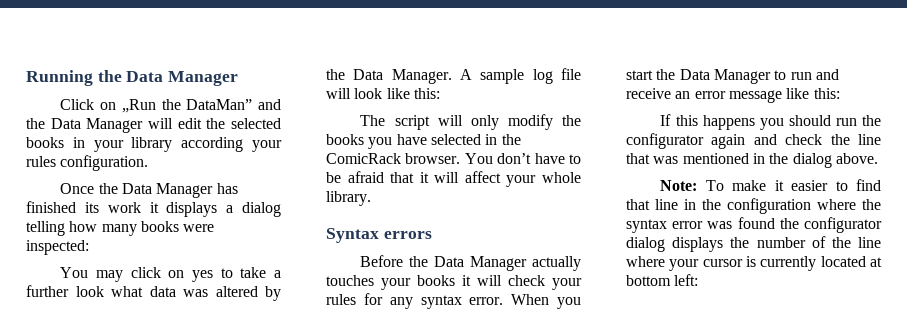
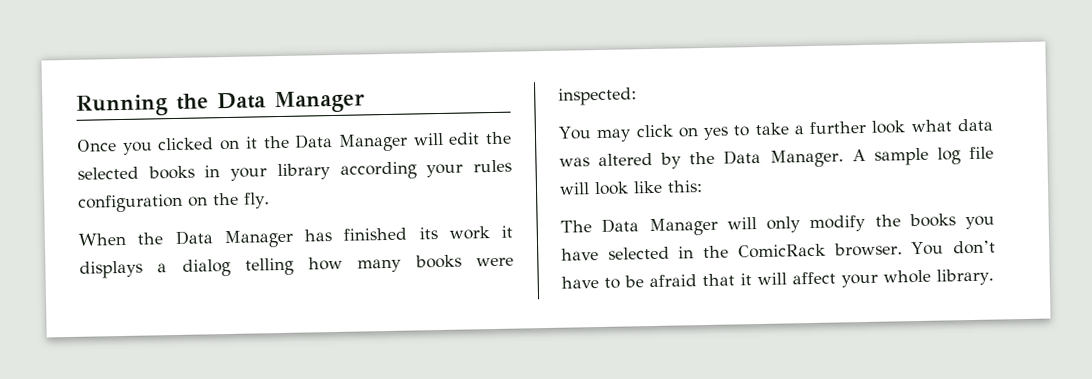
[60,99,281,113] Click on „Run the DataMan” and -> [76,136,258,155] Once you clicked on it
[60,155,149,171] [60,183,95,194] configuration. // Once -> [78,192,270,213] [78,232,126,246] configuration on the fly. // When
[394,115,430,130] script -> [601,217,718,237] Data Manager
[326,228,432,243] [360,255,581,271] [326,275,582,290] [326,293,581,309] [626,69,839,84] [626,88,840,103] [660,114,881,130] [626,133,881,149] [626,153,878,168] [660,179,881,191] [626,198,881,214] [626,217,882,233] [626,236,881,252] [626,256,882,271] [626,274,699,286] // Syntax errors // Before the Data Manager actually touches your books it will check your rules for any syntax error. When you start the Data Manager to run and receive an error message like this: // If this happens you should run the configurator again and check the line that was mentioned in the dialog above. // Note: To make it easier to find that line in the configuration where the syntax error was found the configurator dialog displays the number of the line where your cursor is currently located at bottom left: -> (994, 277) none

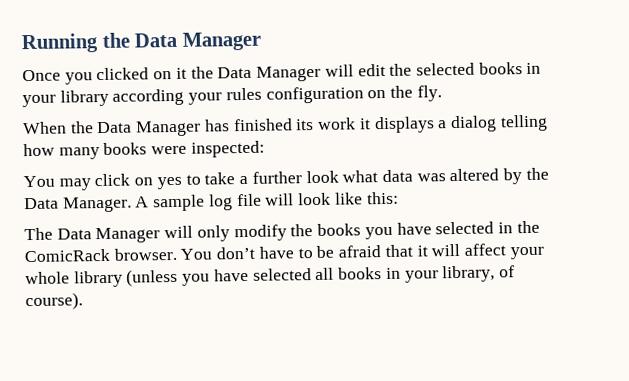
[936,268,994,286] library. -> [73,265,515,288] [25,292,83,311] library (unless you have selected all books in your library, of course).

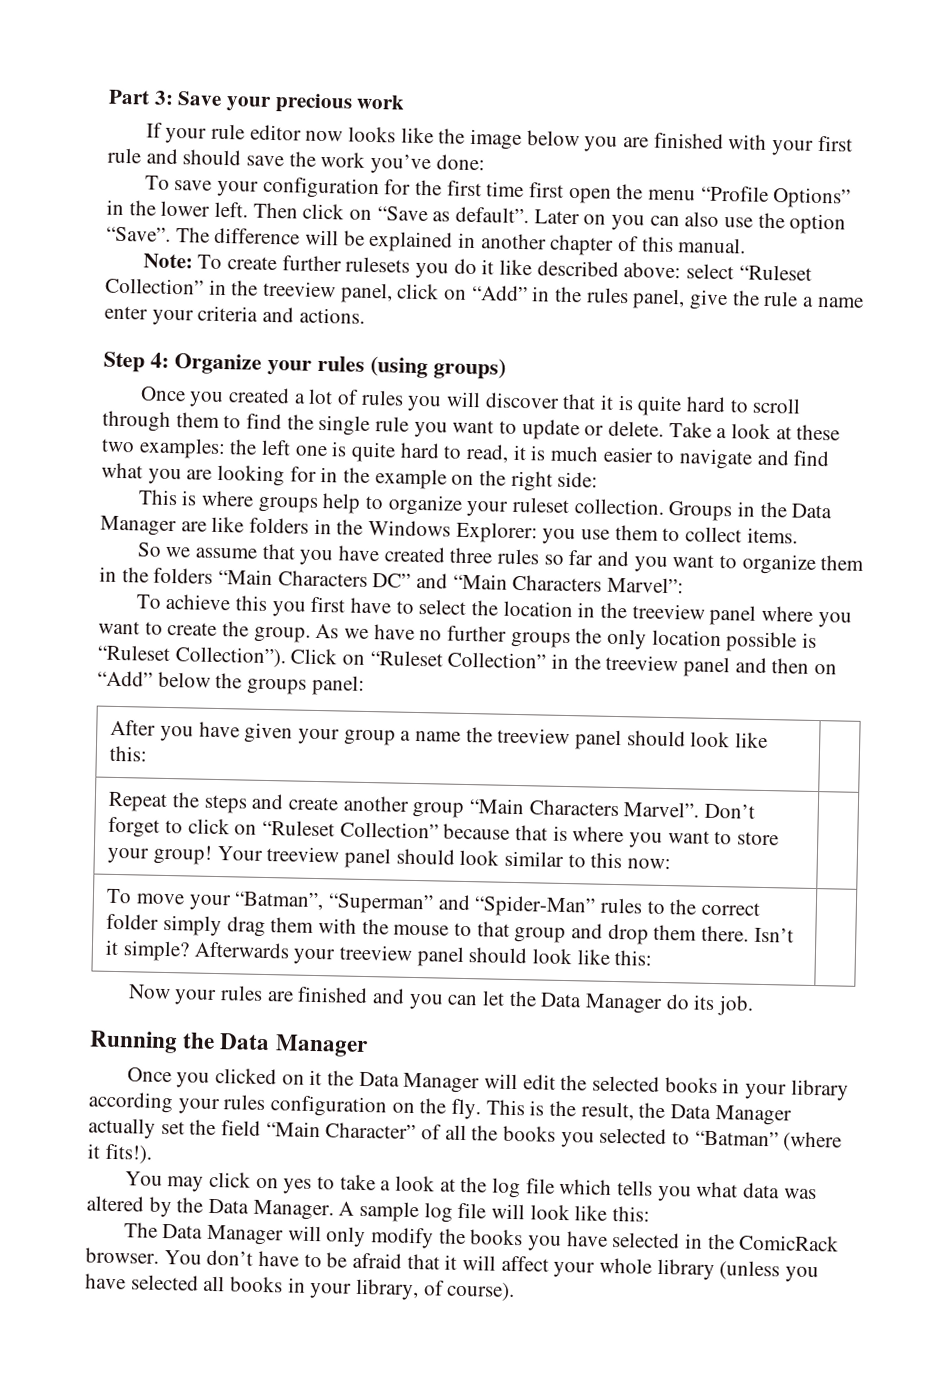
(21, 43) none -> [108,89,406,114] [145,122,853,156] [107,147,485,175] [144,175,852,209] [106,199,847,235] [106,226,747,256] [142,253,812,281] [105,277,864,311] [104,305,365,326] [103,351,506,380] [139,386,802,417] [102,410,841,441] [101,437,831,470] [101,462,599,492] [137,489,833,522] [100,515,798,545] [136,542,865,575] [99,566,685,594] [135,593,852,628] [98,620,818,653] [97,644,838,678] [97,670,365,696] [110,719,769,751] [109,745,148,762] [108,791,755,819] [108,816,780,848] [107,844,671,870] [106,888,760,918] [106,913,794,945] [105,939,653,967] [127,984,754,1016] Part 3: Save your precious work // If your rule editor now looks like the image below you are finished with your first rule and should save the work you’ve done: // To save your configuration for the first time first open the menu “Profile Options” in the lower left. Then click on “Save as default”. Later on you can also use the option “Save”. The difference will be explained in another chapter of this manual. // Note: To create further rulesets you do it like described above: select “Ruleset Collection” in the treeview panel, click on “Add” in the rules panel, give the rule a name enter your criteria and actions. // Step 4: Organize your rules (using groups) // Once you created a lot of rules you will discover that it is quite hard to scroll through them to find the single rule you want to update or delete. Take a look at these two examples: the left one is quite hard to read, it is much easier to navigate and find what you are looking for in the example on the right side: // This is where groups help to organize your ruleset collection. Groups in the Data Manager are like folders in the Windows Explorer: you use them to collect items. // So we assume that you have created three rules so far and you want to organize them in the folders “Main Characters DC” and “Main Characters Marvel”: // To achieve this you first have to select the location in the treeview panel where you want to create the group. As we have no further groups the only location possible is “Ruleset Collection”). Click on “Ruleset Collection” in the treeview panel and then on “Add” below the groups panel: // After you have given your group a name the treeview panel should look like this: | // Repeat the steps and create another group “Main Characters Marvel”. Don’t forget to click on “Ruleset Collection” because that is where you want to store your group! Your treeview panel should look similar to this now: | // To move your “Batman”, “Superman” and “Spider-Man” rules to the correct folder simply drag them with the mouse to that group and drop them there. Isn’t it simple? Afterwards your treeview panel should look like this: | // Now your rules are finished and you can let the Data Manager do its job. //
[23,114,548,137] [23,140,265,160] // When the Data Manager has finished its work it displays a dialog telling how many books were inspected: -> [485,1099,792,1126] [88,1117,843,1152] [87,1143,152,1164] This is the result, the Data Manager actually set the field “Main Character” of all the books you selected to “Batman” (where it fits!).
[251,170,339,184] further look -> [394,1175,692,1202] look at the log file which tells you

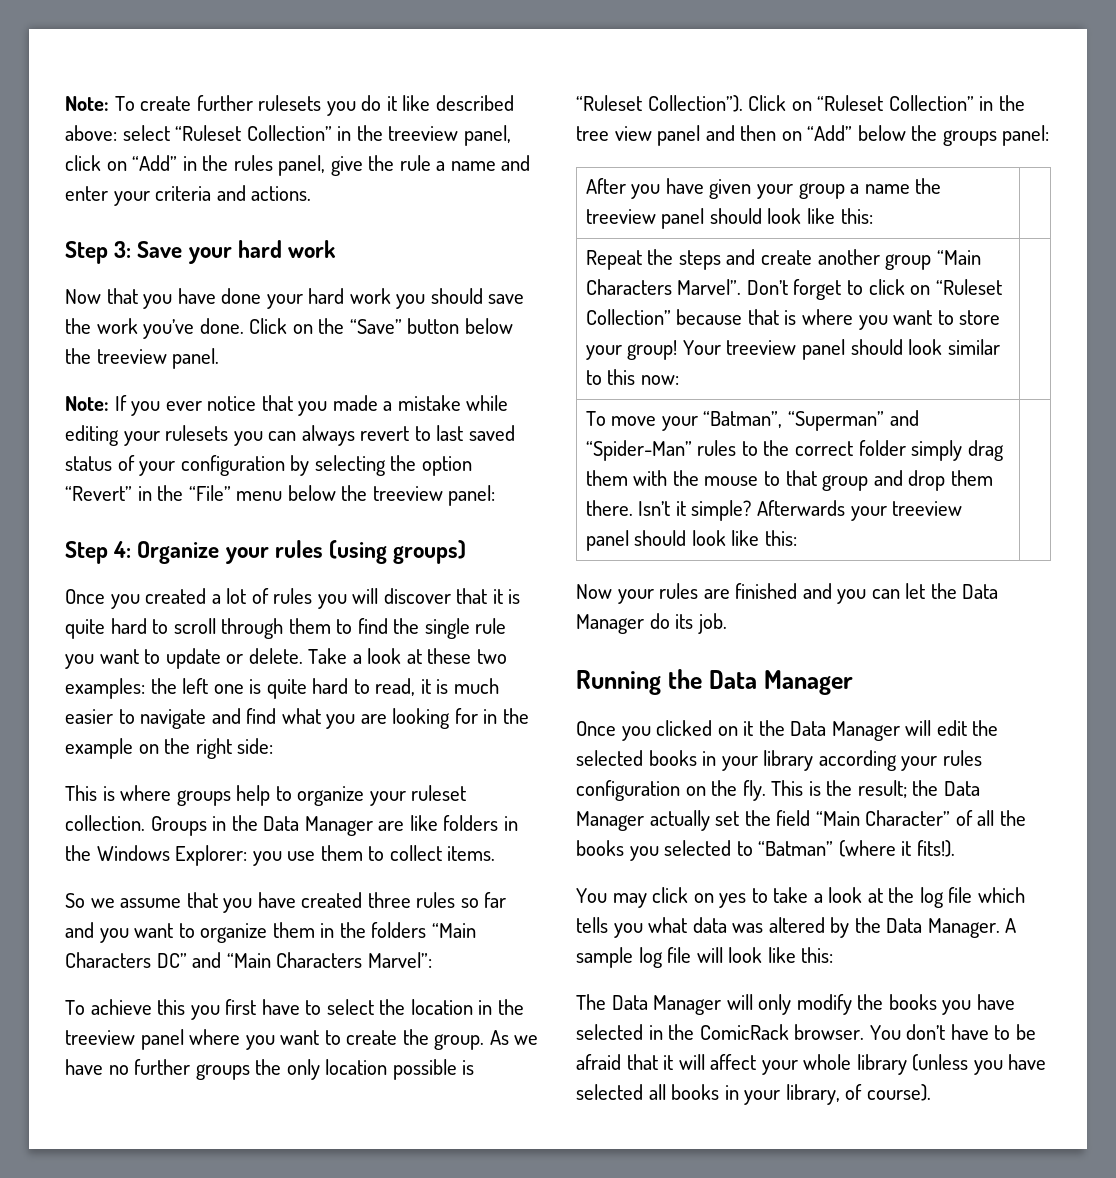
[108,89,406,114] [145,122,853,156] [107,147,485,175] [144,175,852,209] [106,199,847,235] [106,226,747,256] Part 3: Save your precious work // If your rule editor now looks like the image below you are finished with your first rule and should save the work you’ve done: // To save your configuration for the first time first open the menu “Profile Options” in the lower left. Then click on “Save as default”. Later on you can also use the option “Save”. The difference will be explained in another chapter of this manual. // -> (65, 103) none
(864, 302) none -> [501,155,531,171] and
(365, 315) none -> [65,240,337,264] [65,288,525,309] [65,318,513,339] [65,348,220,369] [65,395,509,416] [65,425,515,446] [65,455,472,476] [65,485,496,506] // Step 3: Save your hard work // Now that you have done your hard work you should save the work you’ve done. Click on the “Save” button below the treeview panel. // Note: If you ever notice that you made a mistake while editing your rulesets you can always revert to last saved status of your configuration by selecting the option “Revert” in the “File” menu below the treeview panel:
[605,654,679,672] treeview -> [576,126,652,141] tree view
[580,1101,634,1121] result, -> [857,780,907,798] result;

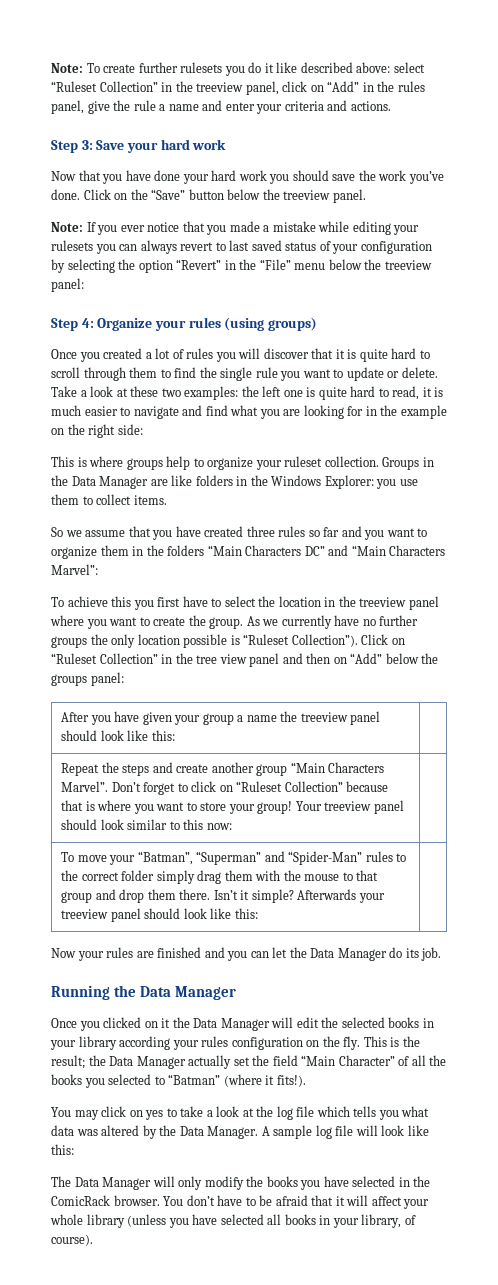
(539, 1040) none -> [281,615,332,629] currently

